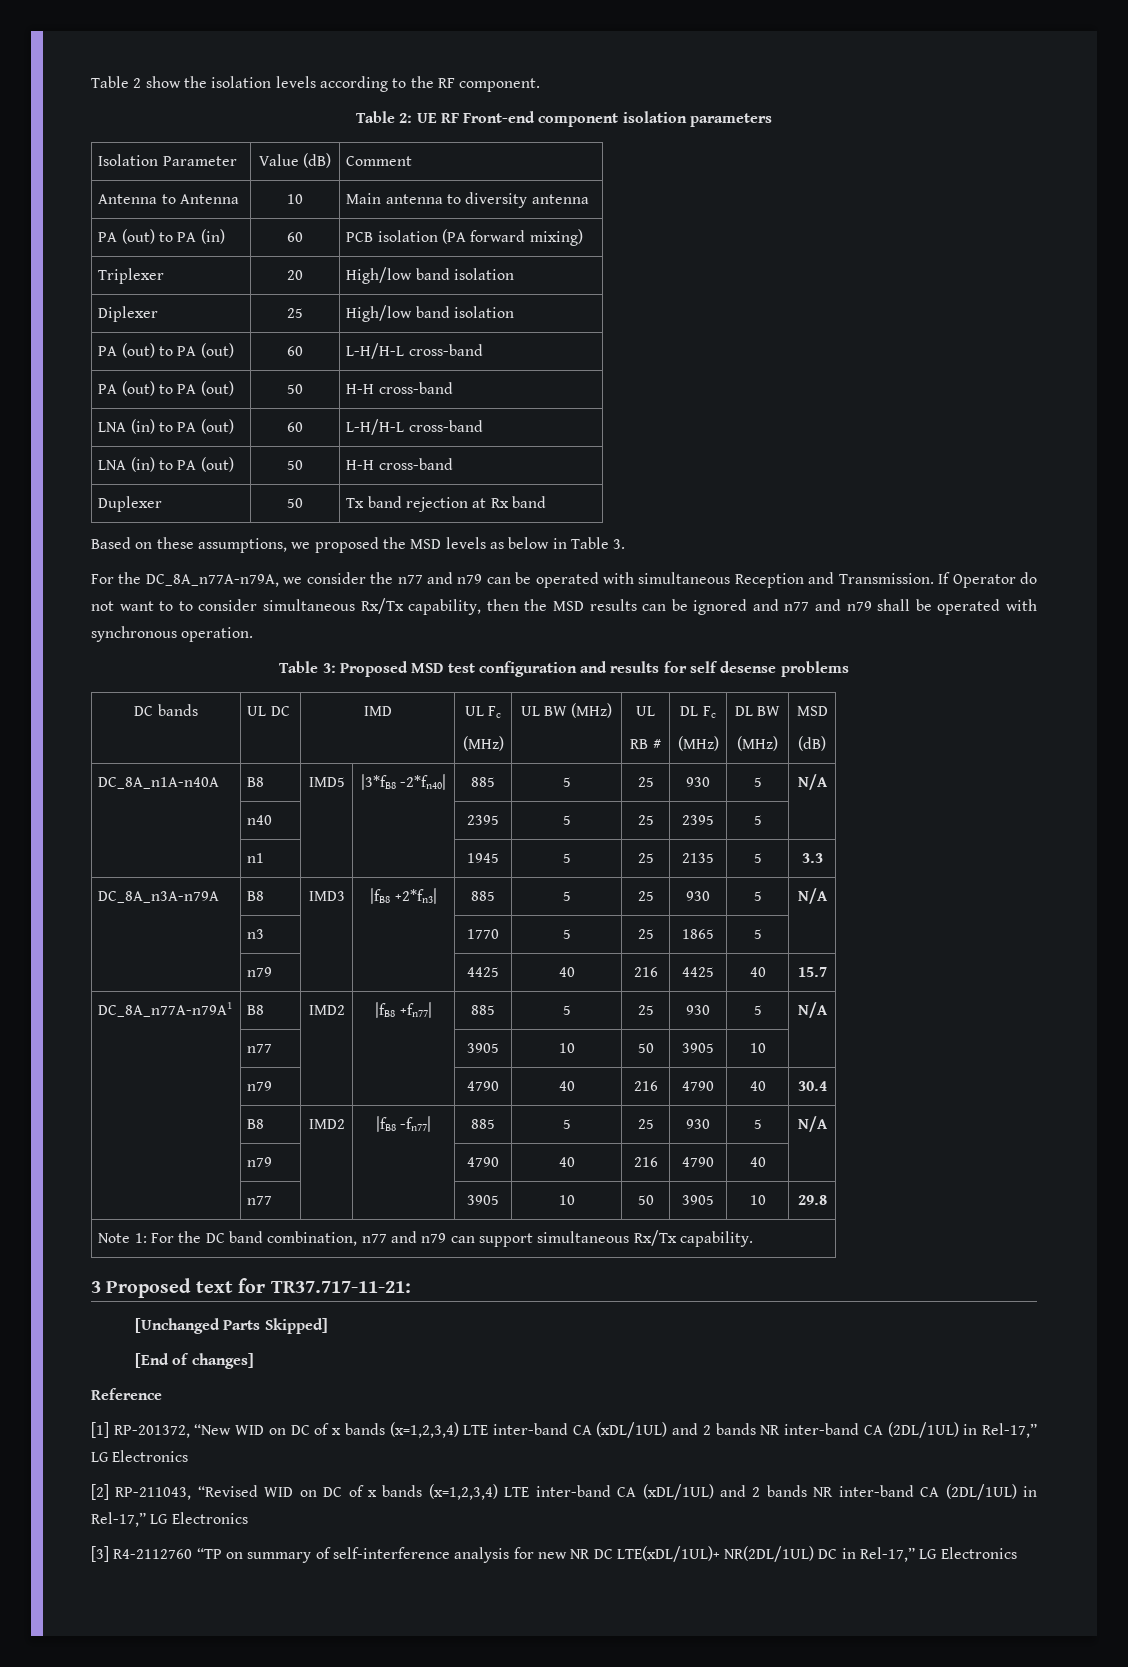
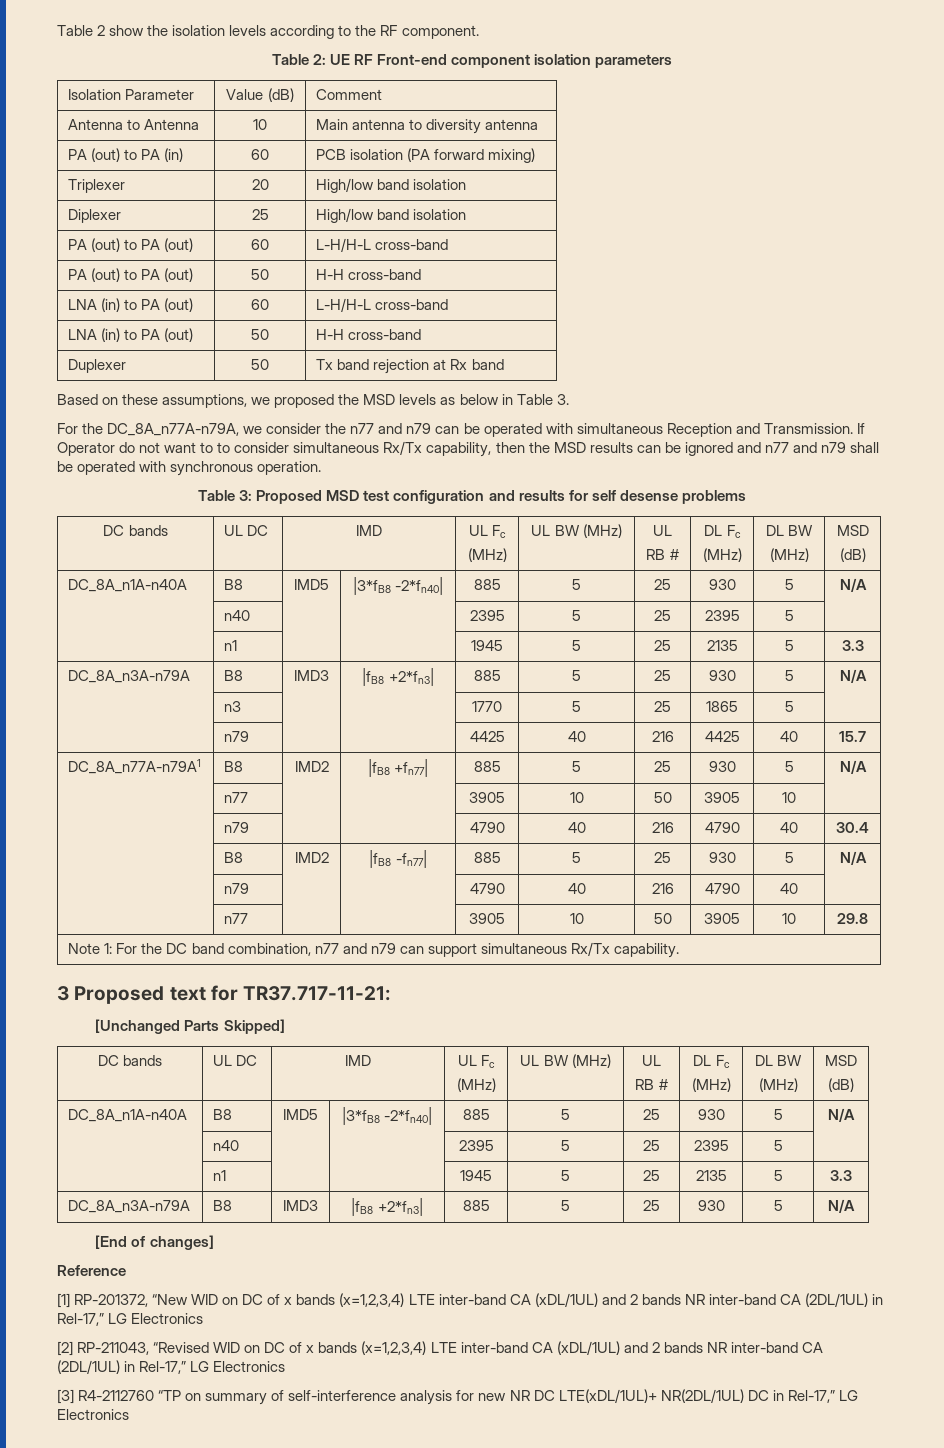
(328, 1326) none -> [97,1055,163,1066] [213,1055,258,1066] [345,1055,371,1066] [457,1055,496,1068] [456,1078,496,1092] [520,1054,611,1068] [642,1055,661,1066] [635,1079,668,1090] [693,1055,730,1068] [691,1078,731,1092] [754,1055,803,1066] [758,1078,798,1092] [825,1055,857,1066] [828,1078,854,1092] [68,1109,188,1122] [213,1109,233,1120] [283,1109,318,1120] [341,1107,433,1125] [462,1109,490,1120] [561,1109,570,1120] [643,1109,660,1120] [697,1109,725,1120] [773,1109,783,1120] [828,1108,855,1122] [213,1140,240,1151] [458,1140,494,1151] [561,1140,570,1151] [643,1140,660,1151] [693,1140,729,1151] [773,1140,783,1151] [213,1170,227,1181] [460,1170,492,1181] [561,1170,570,1181] [643,1170,660,1181] [695,1170,727,1181] [773,1170,783,1181] [830,1170,852,1181] [68,1200,191,1213] [213,1200,233,1211] [283,1200,318,1211] [351,1198,423,1216] [462,1200,490,1211] [561,1200,570,1211] [643,1200,660,1211] [697,1200,725,1211] [773,1200,783,1211] [828,1199,855,1213] // DC bands | UL DC | IMD | UL Fc // (MHz) | UL BW (MHz) | UL // RB # | DL Fc // (MHz) | DL BW // (MHz) | MSD // (dB) // DC_8A_n1A-n40A | B8 | IMD5 | |3*fB8 -2*fn40| | 885 | 5 | 25 | 930 | 5 | N/A // | n40 | | | 2395 | 5 | 25 | 2395 | 5 | // | n1 | | | 1945 | 5 | 25 | 2135 | 5 | 3.3 // DC_8A_n3A-n79A | B8 | IMD3 | |fB8 +2*fn3| | 885 | 5 | 25 | 930 | 5 | N/A

